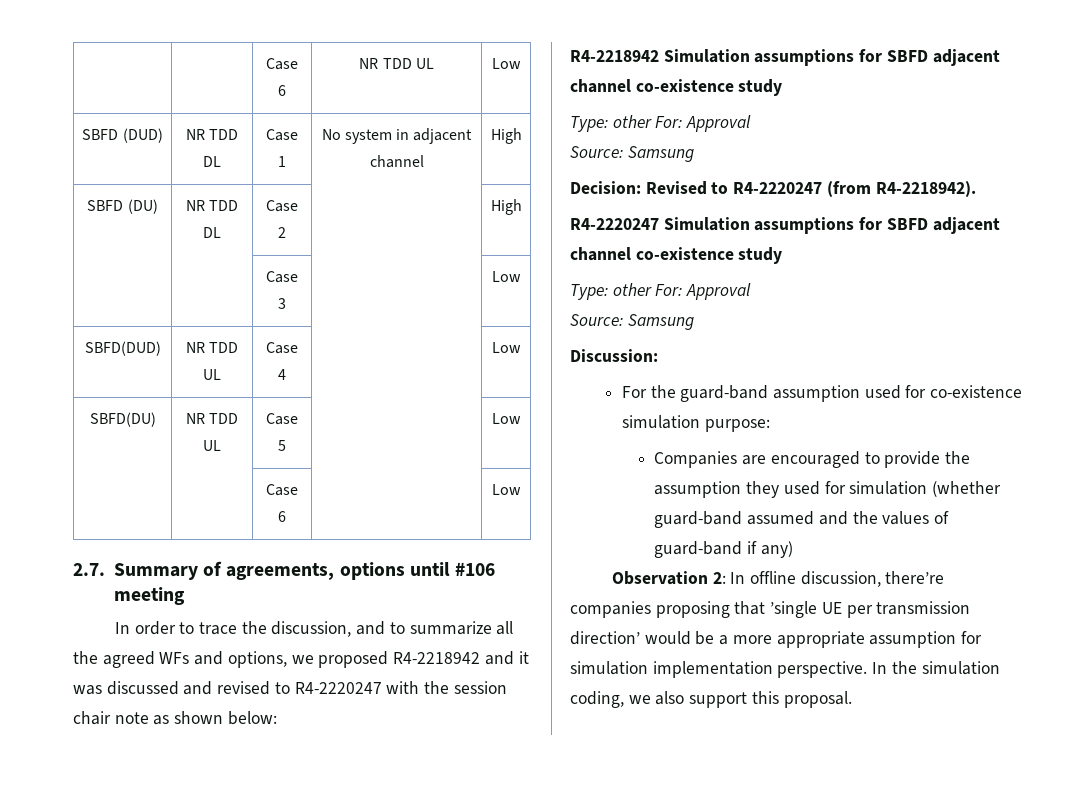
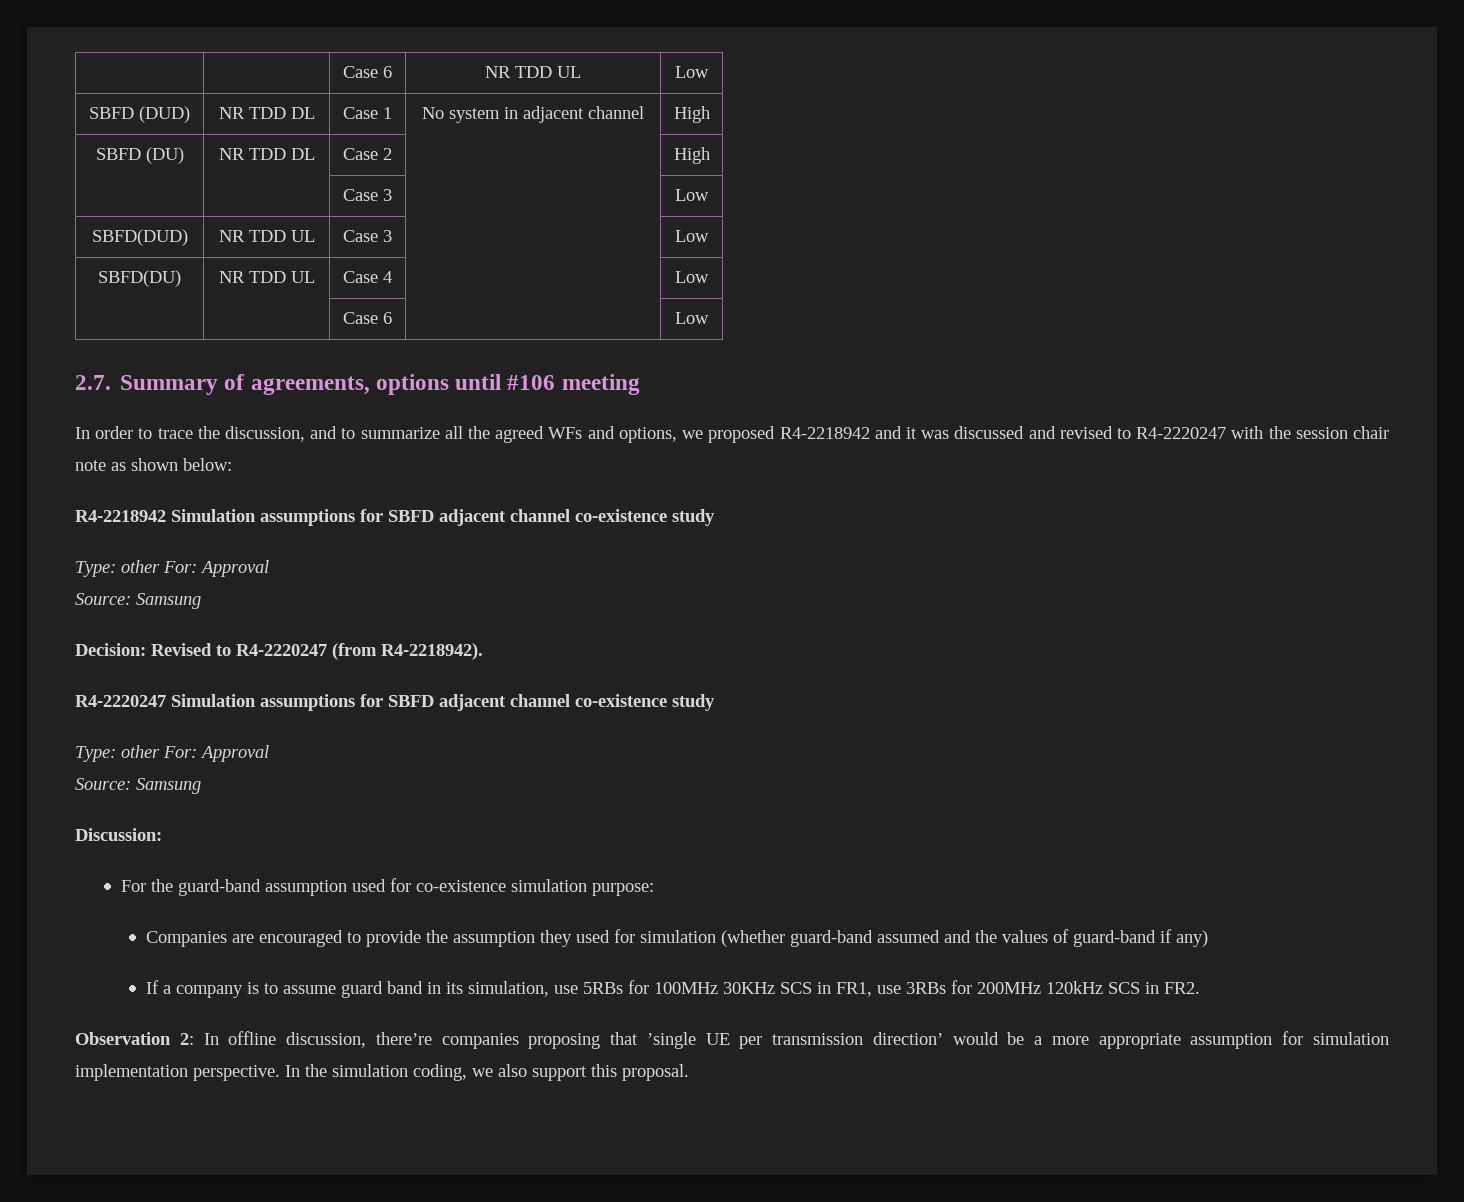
[278,369,286,380] 4 -> [383,230,392,242] 3
[278,440,286,451] 5 -> [383,271,392,283] 4
(793, 549) none -> [145,980,1200,998] // If a company is to assume guard band in its simulation, use 5RBs for 100MHz 30KHz SCS in FR1, use 3RBs for 200MHz 120kHz SCS in FR2.

